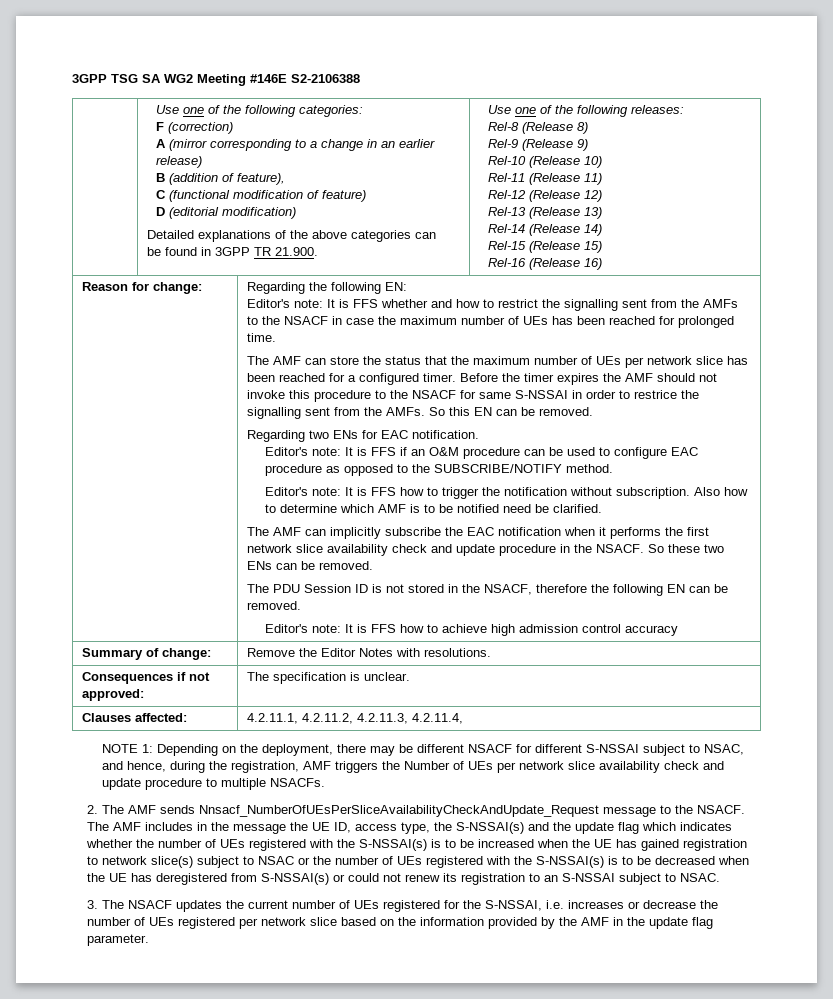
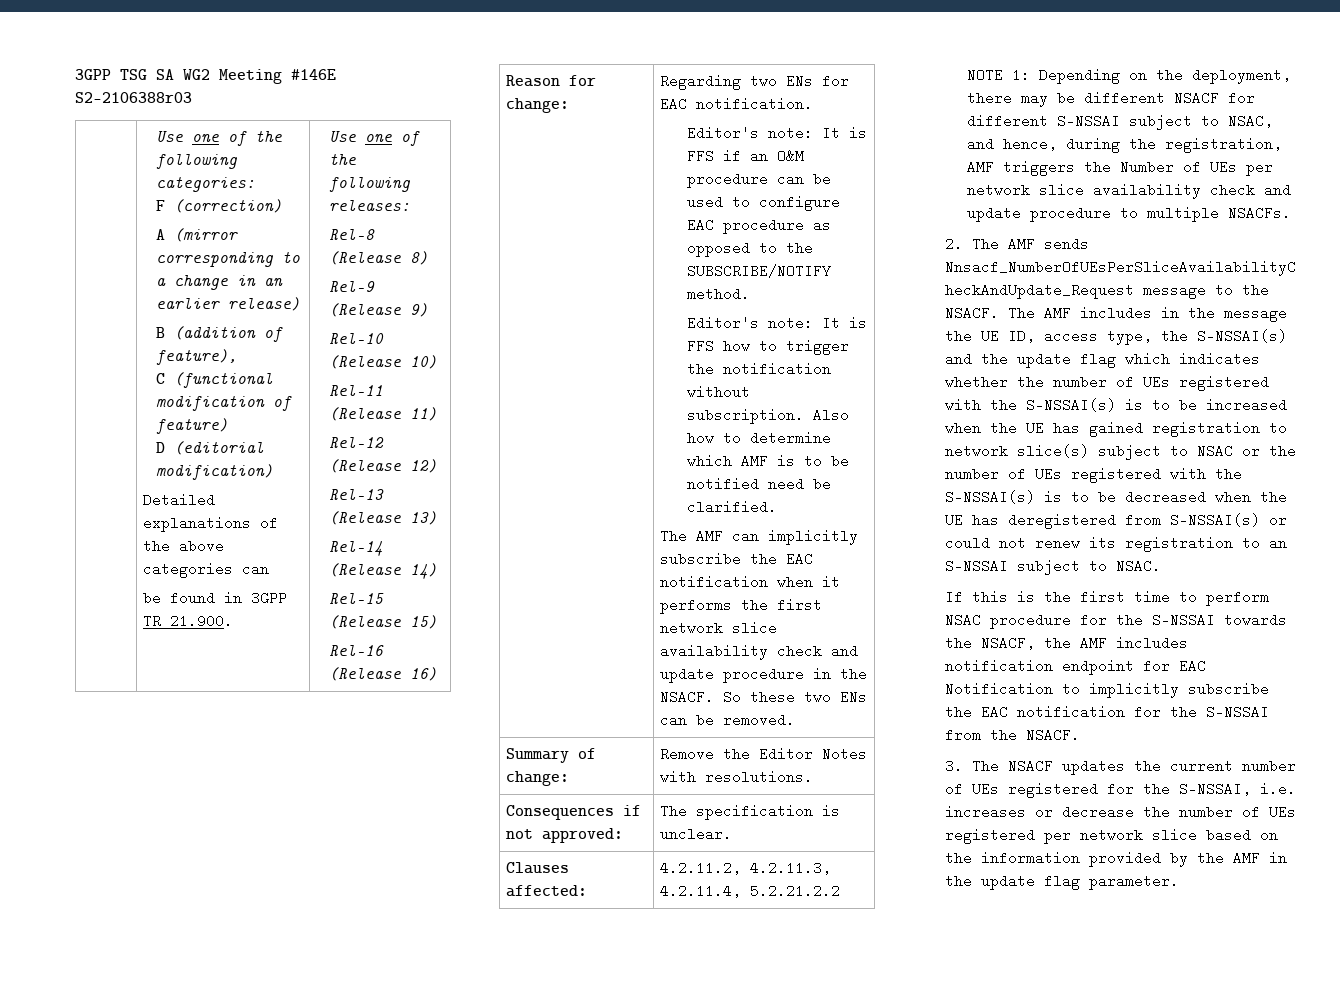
[291,74,360,83] S2-2106388 -> [75,92,192,103] S2-2106388r03
[308,282,407,294] [246,299,738,311] [246,316,734,328] [246,333,276,342] [246,356,748,368] [246,373,717,385] [246,390,699,402] [246,407,593,419] [246,430,305,442] the following EN: // Editor's note: It is FFS whether and how to restrict the signalling sent from the AMFs to the NSACF in case the maximum number of UEs has been reached for prolonged time. // The AMF can store the status that the maximum number of UEs per network slice has been reached for a configured timer. Before the timer expires the AMF should not invoke this procedure to the NSACF for same S-NSSAI in order to restrice the signalling sent from the AMFs. So this EN can be removed. // Regarding -> (742, 82) none
[246,584,728,596] [246,601,301,610] [264,624,678,636] // The PDU Session ID is not stored in the NSACF, therefore the following EN can be removed. // Editor's note: It is FFS how to achieve high admission control accuracy -> (796, 720) none
[246,713,298,724] 4.2.11.1, -> (588, 891) none
(463, 718) none -> [750,884,841,898] 5.2.21.2.2
(720, 877) none -> [944,590,1269,606] [944,613,1287,629] [944,636,1188,650] [944,659,1206,675] [944,682,1269,698] [944,705,1269,719] [944,728,1080,742] // If this is the first time to perform NSAC procedure for the S-NSSAI towards the NSACF, the AMF includes notification endpoint for EAC Notification to implicitly subscribe the EAC notification for the S-NSSAI from the NSACF.

